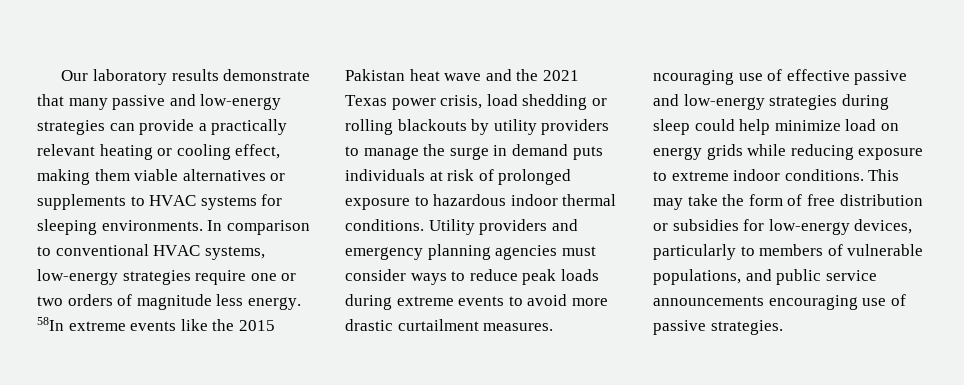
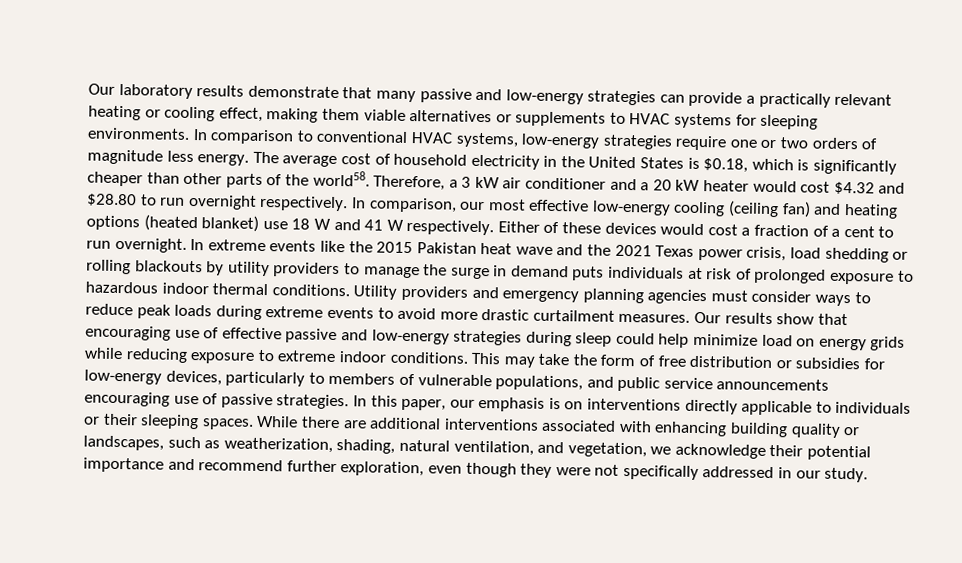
[37,317,64,331] 58In -> [252,151,898,175] [87,170,906,195] [87,193,898,219] [86,214,895,238] [86,237,205,253] The average cost of household electricity in the United States is $0.18, which is significantly cheaper than other parts of the world58. Therefore, a 3 kW air conditioner and a 20 kW heater would cost $4.32 and $28.80 to run overnight respectively. In comparison, our most effective low-energy cooling (ceiling fan) and heating options (heated blanket) use 18 W and 41 W respectively. Either of these devices would cost a fraction of a cent to run overnight. In
[653,70,734,85] ncouraging -> [694,311,848,326] [85,325,171,341] Our results show that encouraging
(783, 327) none -> [352,395,912,416] [83,413,861,438] [83,435,872,461] [83,457,869,483] In this paper, our emphasis is on interventions directly applicable to individuals or their sleeping spaces. While there are additional interventions associated with enhancing building quality or landscapes, such as weatherization, shading, natural ventilation, and vegetation, we acknowledge their potential importance and recommend further exploration, even though they were not specifically addressed in our study.

